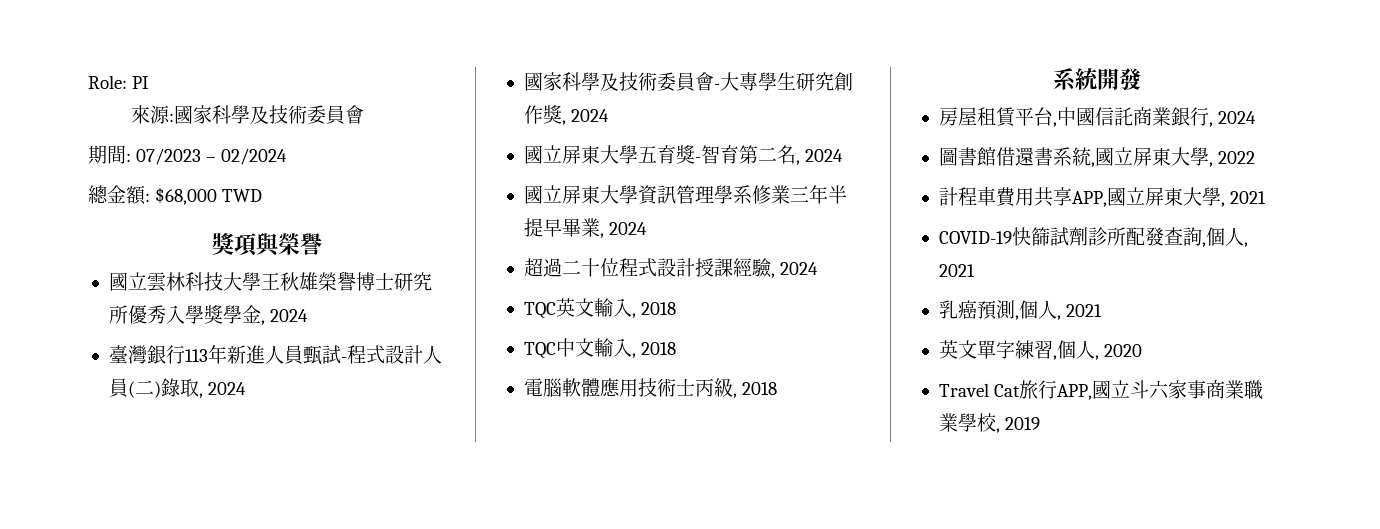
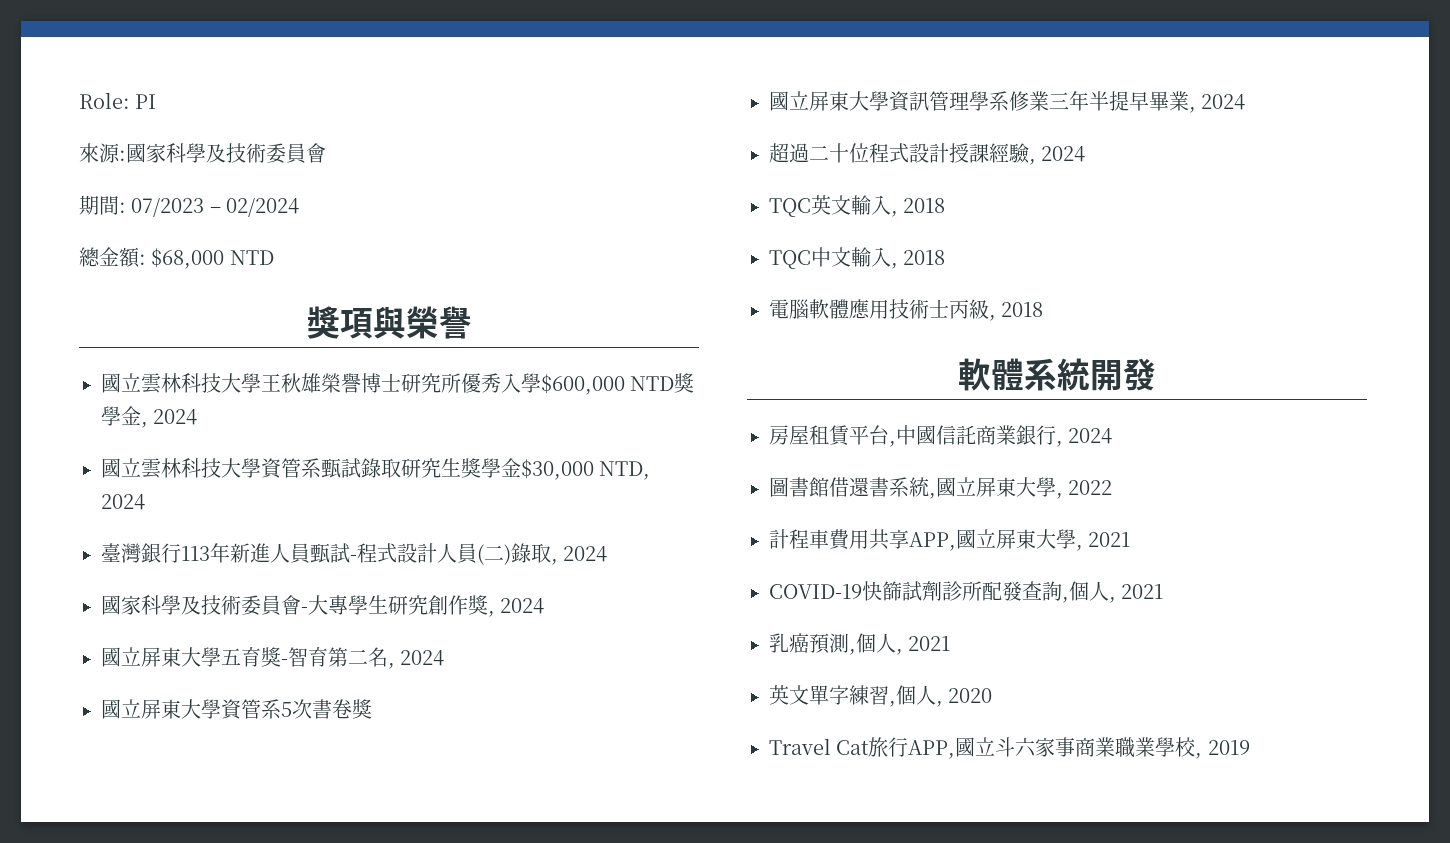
[222,189,263,202] TWD -> [229,250,274,265] NTD
(204, 314) none -> [541,374,675,395] $600,000 NTD
(309, 315) none -> [101,458,651,480] [101,494,145,510] // 國立雲林科技大學資管系甄試錄取研究生獎學金$30,000 NTD, 2024
(844, 155) none -> [101,699,372,720] // 國立屏東大學資管系5次書卷獎
(778, 388) none -> [958,358,1024,391] 軟體

